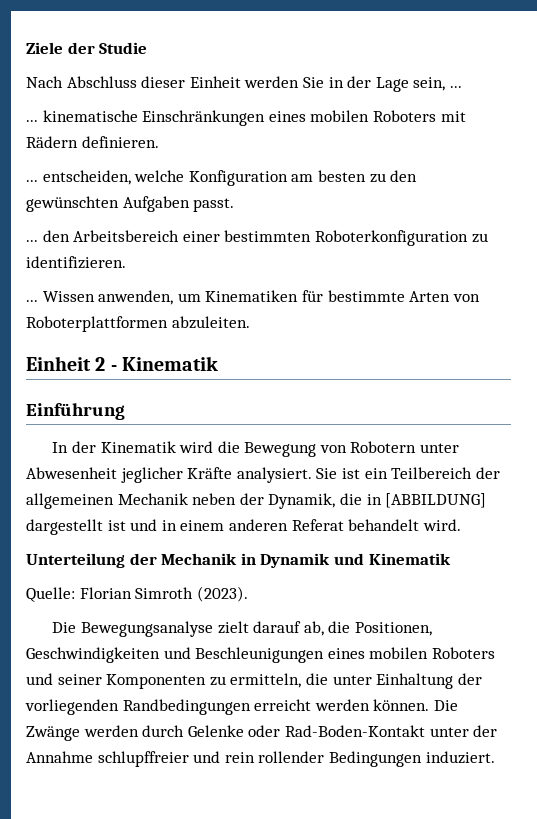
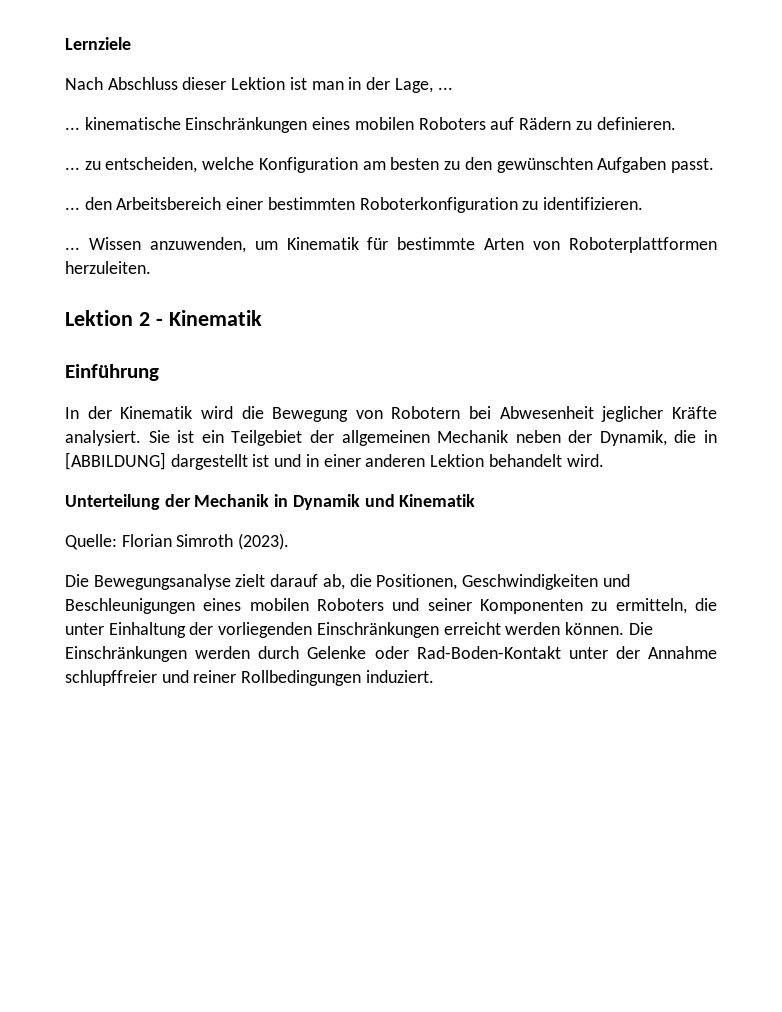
[26,42,148,54] Ziele der Studie -> [65,37,131,50] Lernziele
[189,76,446,92] Einheit werden Sie in der Lage sein, -> [231,77,433,93] Lektion ist man in der Lage,
[440,111,466,122] [26,136,78,148] mit Rädern -> [490,117,592,130] auf Rädern zu
(38, 181) none -> [84,161,101,170] zu
[98,290,299,305] anwenden, um Kinematiken -> [149,237,359,253] anzuwenden, um Kinematik
[171,316,250,329] [26,356,91,371] abzuleiten. // Einheit -> [65,261,151,274] [65,310,133,326] herzuleiten. // Lektion
[420,443,460,453] unter -> [469,406,492,419] bei
[391,467,473,479] Teilbereich -> [231,430,303,446] Teilgebiet
[180,519,344,531] einem anderen Referat -> [323,454,485,467] einer anderen Lektion
[122,699,251,715] Randbedingungen -> [316,622,439,638] Einschränkungen
[26,726,80,741] Zwänge -> [65,646,187,662] Einschränkungen
[224,751,422,767] rein rollender Bedingungen -> [193,670,362,686] reiner Rollbedingungen

